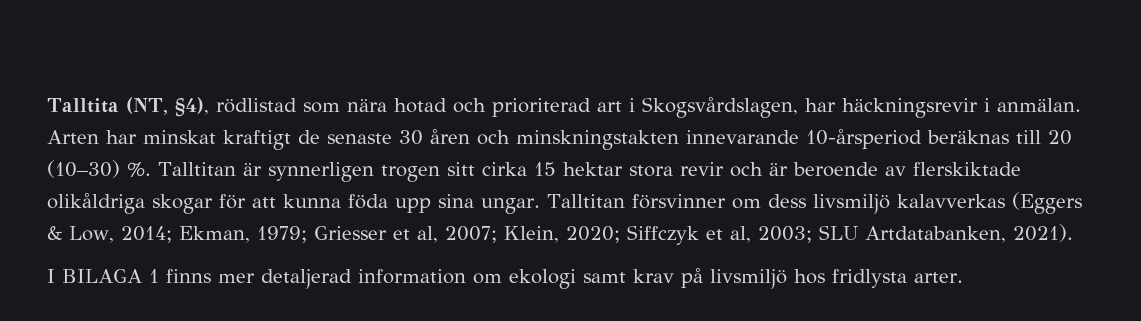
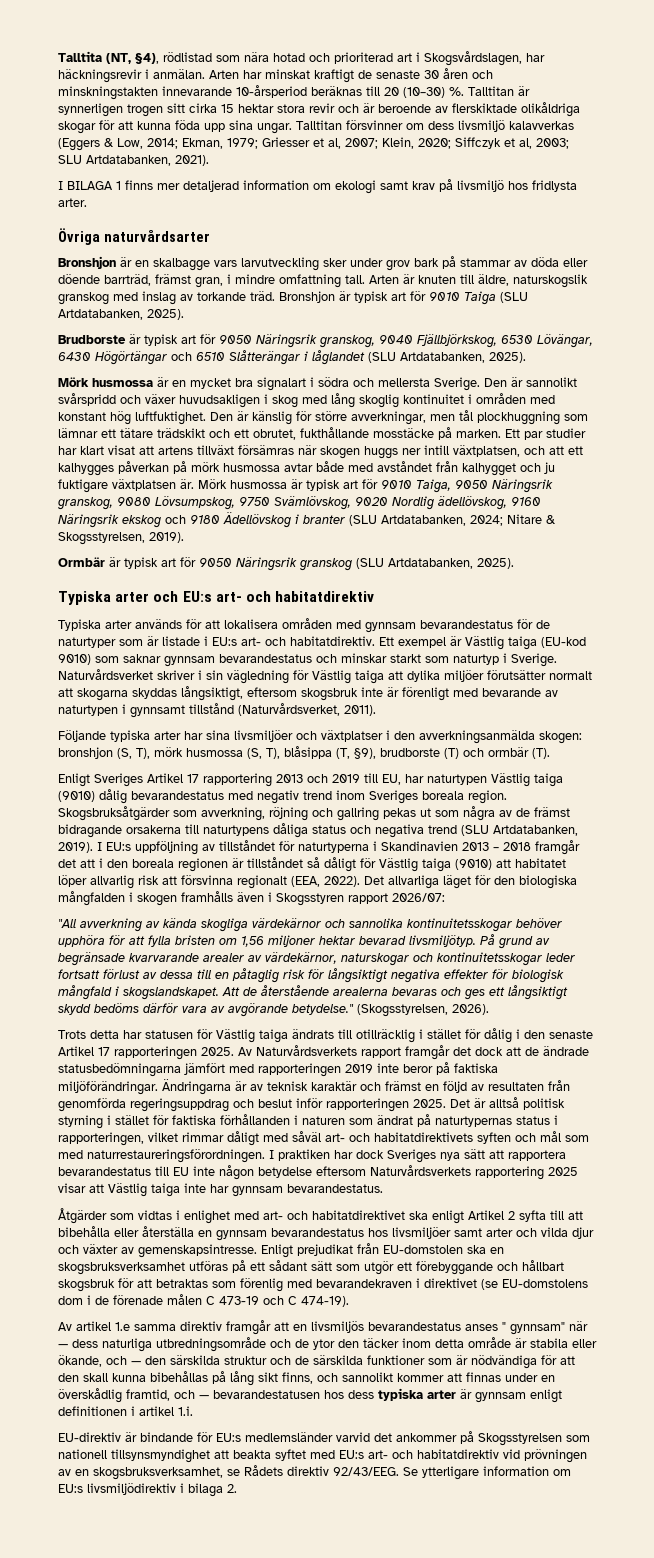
(963, 277) none -> [58,228,210,245] [58,256,588,271] [58,274,588,288] [58,291,528,305] [58,309,184,320] [58,334,593,348] [58,350,526,365] [58,377,577,391] [58,393,555,408] [58,410,588,425] [58,427,586,440] [58,445,583,459] [58,461,555,476] [58,479,553,493] [57,496,541,510] [58,512,556,528] [58,532,184,545] [58,557,514,571] [58,591,375,605] [58,618,550,633] [58,636,586,650] [58,653,557,667] [58,669,592,684] [58,686,558,701] [58,703,376,718] [58,730,582,744] [58,746,550,759] [58,773,563,787] [58,789,507,804] [58,806,570,821] [58,823,578,838] [58,840,580,855] [58,857,566,872] [58,875,577,889] [58,891,445,906] [58,918,562,932] [58,934,550,949] [58,952,575,966] [58,968,564,983] [58,985,568,1000] [58,1003,489,1017] [58,1028,593,1043] [58,1045,589,1060] [58,1062,498,1077] [58,1079,570,1095] [58,1097,565,1112] [58,1114,558,1129] [58,1131,589,1146] [58,1149,566,1163] [58,1165,578,1180] [58,1183,383,1197] [58,1208,583,1224] [58,1226,594,1241] [58,1243,504,1258] [58,1260,564,1275] [58,1278,588,1292] [58,1294,349,1307] [58,1320,588,1335] [58,1337,597,1352] [58,1355,575,1369] [58,1371,555,1386] [58,1388,562,1403] [58,1406,193,1416] [58,1431,590,1446] [58,1449,587,1463] [58,1465,571,1480] [58,1483,237,1497] // Övriga naturvårdsarter // Bronshjon är en skalbagge vars larvutveckling sker under grov bark på stammar av döda eller döende barrträd, främst gran, i mindre omfattning tall. Arten är knuten till äldre, naturskogslik granskog med inslag av torkande träd. Bronshjon är typisk art för 9010 Taiga (SLU Artdatabanken, 2025). // Brudborste är typisk art för 9050 Näringsrik granskog, 9040 Fjällbjörkskog, 6530 Lövängar, 6430 Högörtängar och 6510 Slåtterängar i låglandet (SLU Artdatabanken, 2025). // Mörk husmossa är en mycket bra signalart i södra och mellersta Sverige. Den är sannolikt svårspridd och växer huvudsakligen i skog med lång skoglig kontinuitet i områden med konstant hög luftfuktighet. Den är känslig för större avverkningar, men tål plockhuggning som lämnar ett tätare trädskikt och ett obrutet, fukthållande mosstäcke på marken. Ett par studier har klart visat att artens tillväxt försämras när skogen huggs ner intill växtplatsen, och att ett kalhygges påverkan på mörk husmossa avtar både med avståndet från kalhygget och ju fuktigare växtplatsen är. Mörk husmossa är typisk art för 9010 Taiga, 9050 Näringsrik granskog, 9080 Lövsumpskog, 9750 Svämlövskog, 9020 Nordlig ädellövskog, 9160 Näringsrik ekskog och 9180 Ädellövskog i branter (SLU Artdatabanken, 2024; Nitare & Skogsstyrelsen, 2019). // Ormbär är typisk art för 9050 Näringsrik granskog (SLU Artdatabanken, 2025). // Typiska arter och EU:s art- och habitatdirektiv // Typiska arter används för att lokalisera områden med gynnsam bevarandestatus för de naturtyper som är listade i EU:s art- och habitatdirektiv. Ett exempel är Västlig taiga (EU-kod 9010) som saknar gynnsam bevarandestatus och minskar starkt som naturtyp i Sverige. Naturvårdsverket skriver i sin vägledning för Västlig taiga att dylika miljöer förutsätter normalt att skogarna skyddas långsiktigt, eftersom skogsbruk inte är förenligt med bevarande av naturtypen i gynnsamt tillstånd (Naturvårdsverket, 2011). // Följande typiska arter har sina livsmiljöer och växtplatser i den avverkningsanmälda skogen: bronshjon (S, T), mörk husmossa (S, T), blåsippa (T, §9), brudborste (T) och ormbär (T). // Enligt Sveriges Artikel 17 rapportering 2013 och 2019 till EU, har naturtypen Västlig taiga (9010) dålig bevarandestatus med negativ trend inom Sveriges boreala region. Skogsbruksåtgärder som avverkning, röjning och gallring pekas ut som några av de främst bidragande orsakerna till naturtypens dåliga status och negativa trend (SLU Artdatabanken, 2019). I EU:s uppföljning av tillståndet för naturtyperna i Skandinavien 2013 – 2018 framgår det att i den boreala regionen är tillståndet så dåligt för Västlig taiga (9010) att habitatet löper allvarlig risk att försvinna regionalt (EEA, 2022). Det allvarliga läget för den biologiska mångfalden i skogen framhålls även i Skogsstyren rapport 2026/07: // "All avverkning av kända skogliga värdekärnor och sannolika kontinuitetsskogar behöver upphöra för att fylla bristen om 1,56 miljoner hektar bevarad livsmiljötyp. På grund av begränsade kvarvarande arealer av värdekärnor, naturskogar och kontinuitetsskogar leder fortsatt förlust av dessa till en påtaglig risk för långsiktigt negativa effekter för biologisk mångfald i skogslandskapet. Att de återstående arealerna bevaras och ges ett långsiktigt skydd bedöms därför vara av avgörande betydelse." (Skogsstyrelsen, 2026). // Trots detta har statusen för Västlig taiga ändrats till otillräcklig i stället för dålig i den senaste Artikel 17 rapporteringen 2025. Av Naturvårdsverkets rapport framgår det dock att de ändrade statusbedömningarna jämfört med rapporteringen 2019 inte beror på faktiska miljöförändringar. Ändringarna är av teknisk karaktär och främst en följd av resultaten från genomförda regeringsuppdrag och beslut inför rapporteringen 2025. Det är alltså politisk styrning i stället för faktiska förhållanden i naturen som ändrat på naturtypernas status i rapporteringen, vilket rimmar dåligt med såväl art- och habitatdirektivets syften och mål som med naturrestaureringsförordningen. I praktiken har dock Sveriges nya sätt att rapportera bevarandestatus till EU inte någon betydelse eftersom Naturvårdsverkets rapportering 2025 visar att Västlig taiga inte har gynnsam bevarandestatus. // Åtgärder som vidtas i enlighet med art- och habitatdirektivet ska enligt Artikel 2 syfta till att bibehålla eller återställa en gynnsam bevarandestatus hos livsmiljöer samt arter och vilda djur och växter av gemenskapsintresse. Enligt prejudikat från EU-domstolen ska en skogsbruksverksamhet utföras på ett sådant sätt som utgör ett förebyggande och hållbart skogsbruk för att betraktas som förenlig med bevarandekraven i direktivet (se EU-domstolens dom i de förenade målen C 473-19 och C 474-19). // Av artikel 1.e samma direktiv framgår att en livsmiljös bevarandestatus anses " gynnsam" när — dess naturliga utbredningsområde och de ytor den täcker inom detta område är stabila eller ökande, och — den särskilda struktur och de särskilda funktioner som är nödvändiga för att den skall kunna bibehållas på lång sikt finns, och sannolikt kommer att finnas under en överskådlig framtid, och — bevarandestatusen hos dess typiska arter är gynnsam enligt definitionen i artikel 1.i. // EU-direktiv är bindande för EU:s medlemsländer varvid det ankommer på Skogsstyrelsen som nationell tillsynsmyndighet att beakta syftet med EU:s art- och habitatdirektiv vid prövningen av en skogsbruksverksamhet, se Rådets direktiv 92/43/EEG. Se ytterligare information om EU:s livsmiljödirektiv i bilaga 2.

